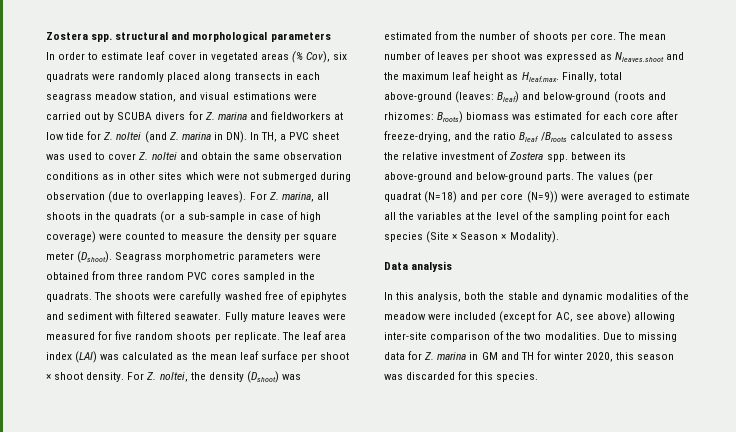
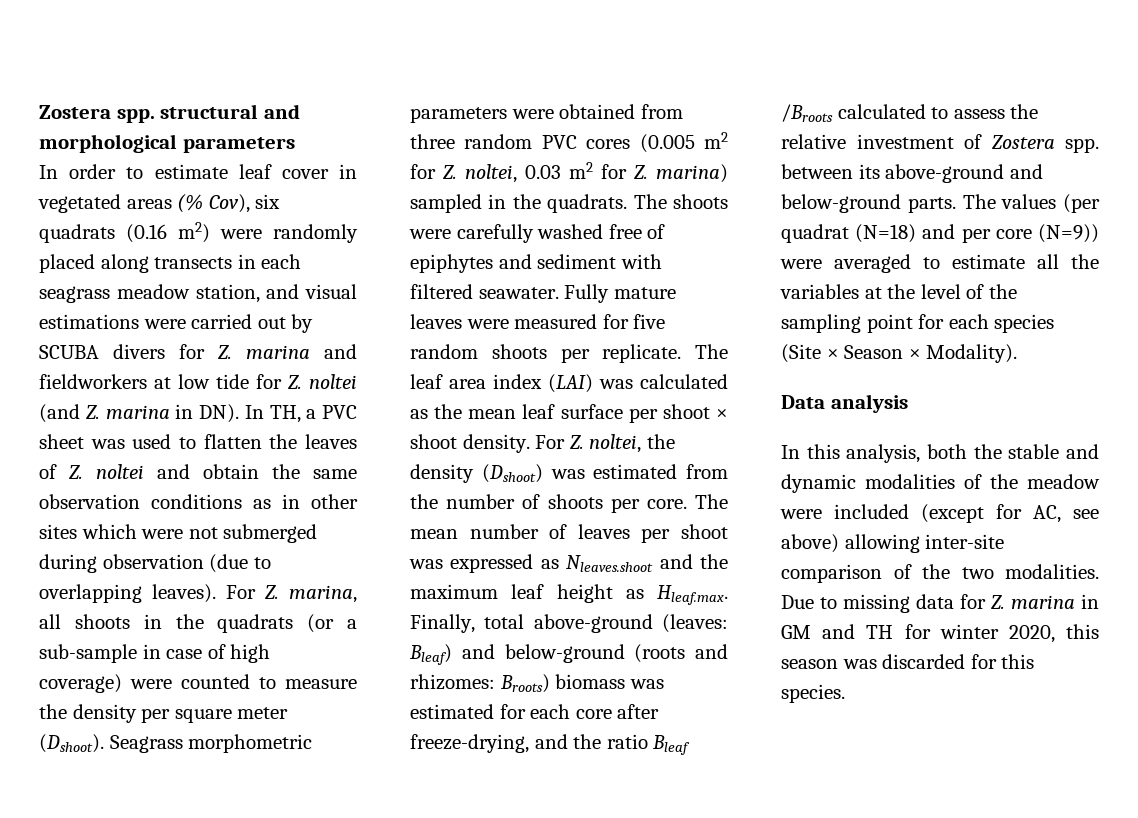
(89, 77) none -> [126,222,210,243] (0.16 m2)
[108,153,137,160] cover -> [203,434,357,449] [39,464,57,479] flatten the leaves of
(240, 276) none -> [639,132,728,153] [410,162,728,183] (0.005 m2 for Z. noltei, 0.03 m2 for Z. marina)

